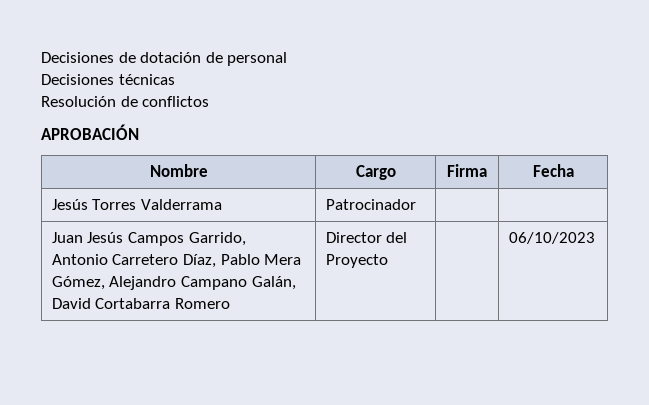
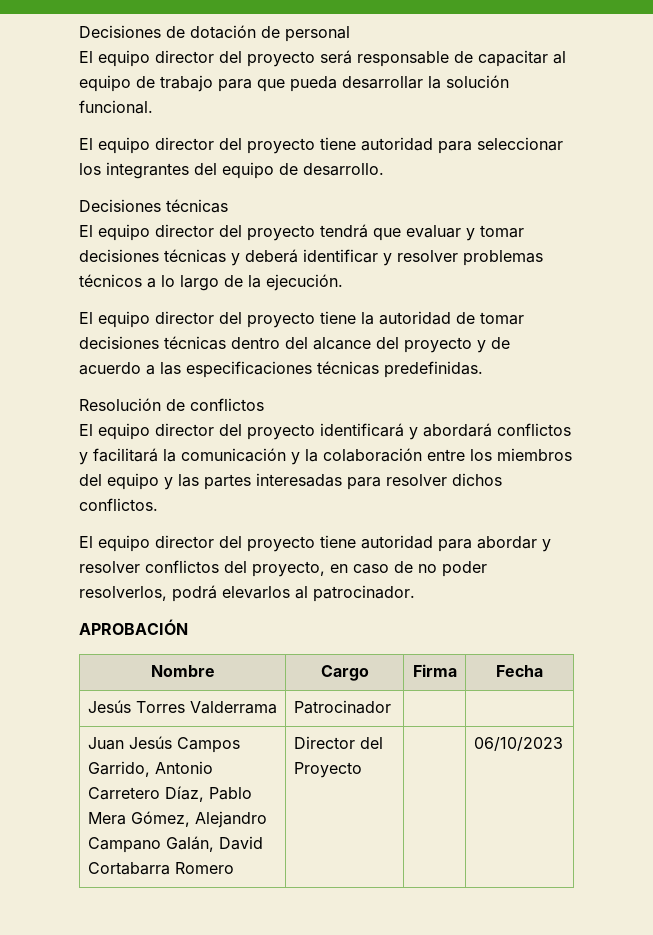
[41,74,175,85] [41,96,210,107] Decisiones técnicas // Resolución de conflictos -> [79,50,566,67] [79,75,509,92] [79,100,153,114] [79,137,563,154] [79,162,384,179] [79,199,228,213] [79,224,524,241] [79,249,543,266] [79,274,343,291] [79,311,524,328] [79,336,510,353] [79,361,483,378] [79,398,264,411] [79,423,571,440] [79,448,572,465] [79,473,502,490] [79,498,158,511] [79,535,551,552] [79,560,487,577] [79,585,415,602] El equipo director del proyecto será responsable de capacitar al equipo de trabajo para que pueda desarrollar la solución funcional. // El equipo director del proyecto tiene autoridad para seleccionar los integrantes del equipo de desarrollo. // Decisiones técnicas // El equipo director del proyecto tendrá que evaluar y tomar decisiones técnicas y deberá identificar y resolver problemas técnicos a lo largo de la ejecución. // El equipo director del proyecto tiene la autoridad de tomar decisiones técnicas dentro del alcance del proyecto y de acuerdo a las especificaciones técnicas predefinidas. // Resolución de conflictos // El equipo director del proyecto identificará y abordará conflictos y facilitará la comunicación y la colaboración entre los miembros del equipo y las partes interesadas para resolver dichos conflictos. // El equipo director del proyecto tiene autoridad para abordar y resolver conflictos del proyecto, en caso de no poder resolverlos, podrá elevarlos al patrocinador.

